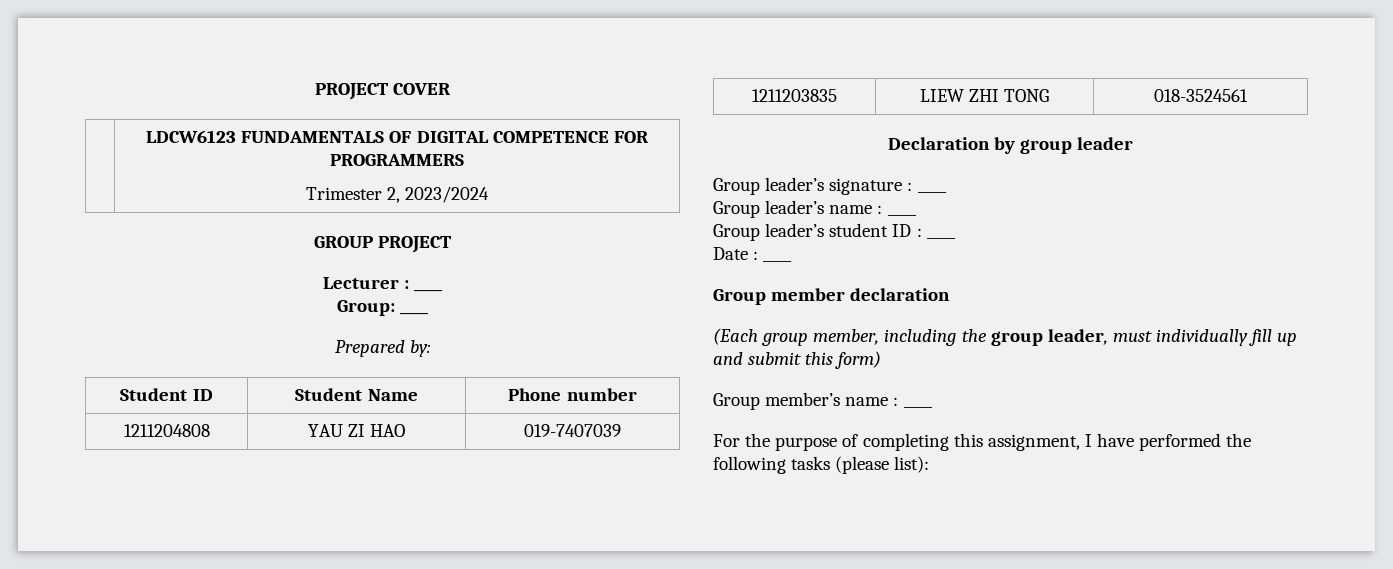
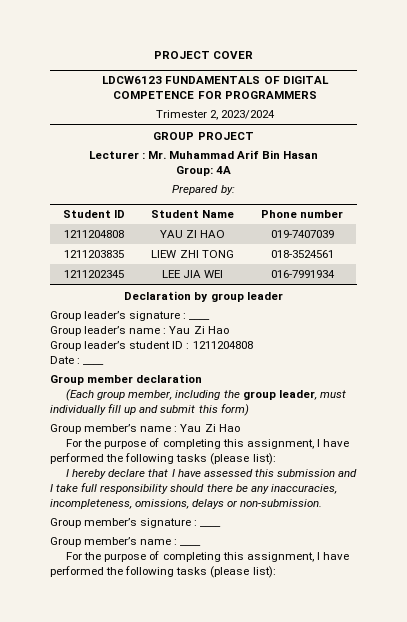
[414,289,444,292] ____ -> [147,150,319,159] Mr. Muhammad Arif Bin Hasan
[400,312,430,315] ____ -> [216,166,232,174] 4A
(1248, 95) none -> [64,270,124,278] [161,270,224,278] [270,270,335,278] // 1211202345 | LEE JIA WEI | 016-7991934
[887,214,917,216] ____ -> [169,326,229,334] Yau Zi Hao
[926,237,956,239] ____ -> [192,341,253,349] 1211204808
(882, 360) none -> [50,424,240,434] [66,438,349,449] [50,453,276,465] [66,469,358,479] [50,483,337,494] [50,499,323,509] [50,518,198,528] [200,526,222,527] // Group member’s name : Yau Zi Hao // For the purpose of completing this assignment, I have performed the following tasks (please list): // I hereby declare that I have assessed this submission and I take full responsibility should there be any inaccuracies, incompleteness, omissions, delays or non-submission. // Group member’s signature : ____

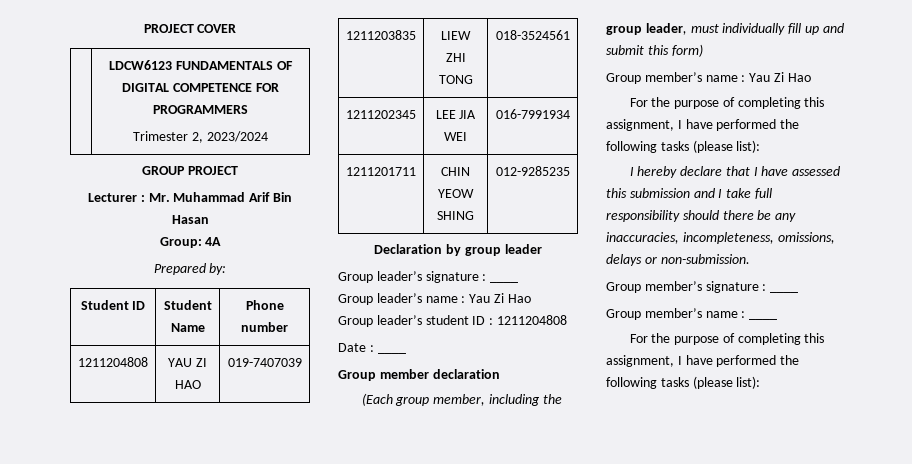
(335, 274) none -> [346,167,416,176] [441,167,470,176] [438,189,474,198] [437,211,474,220] [495,166,570,176] // 1211201711 | CHIN YEOW SHING | 012-9285235

